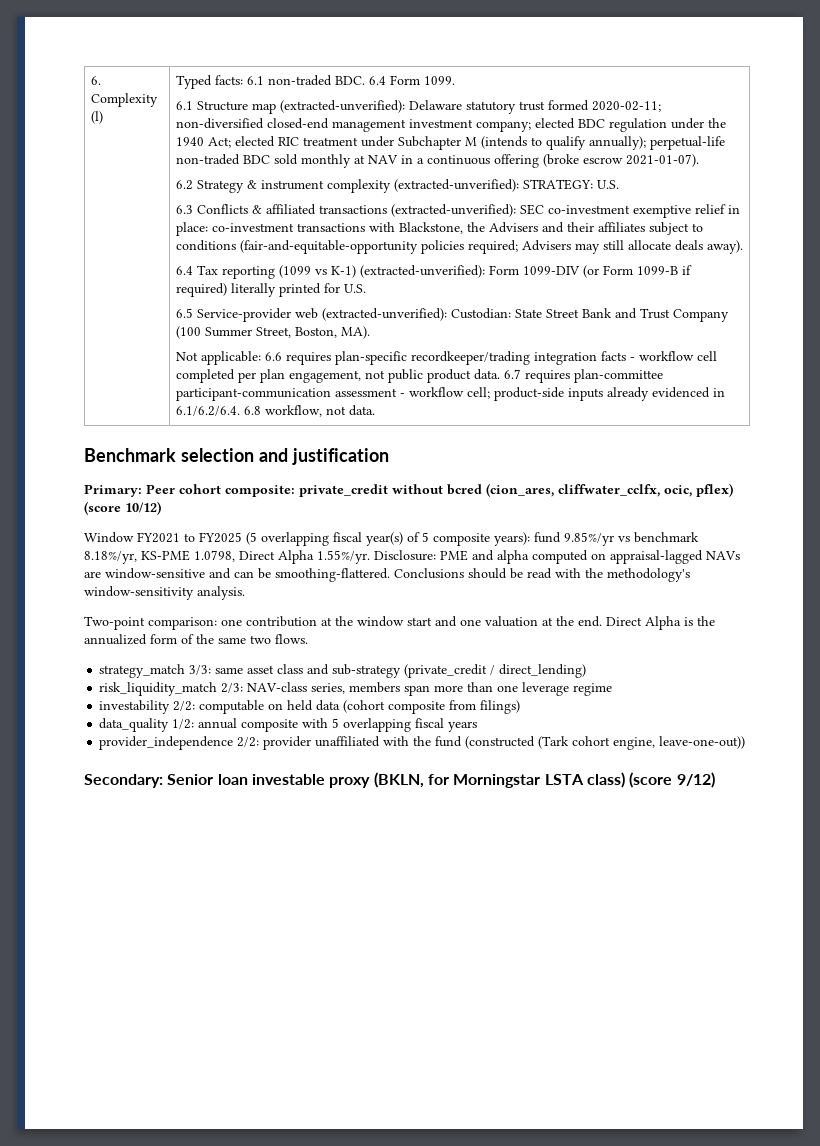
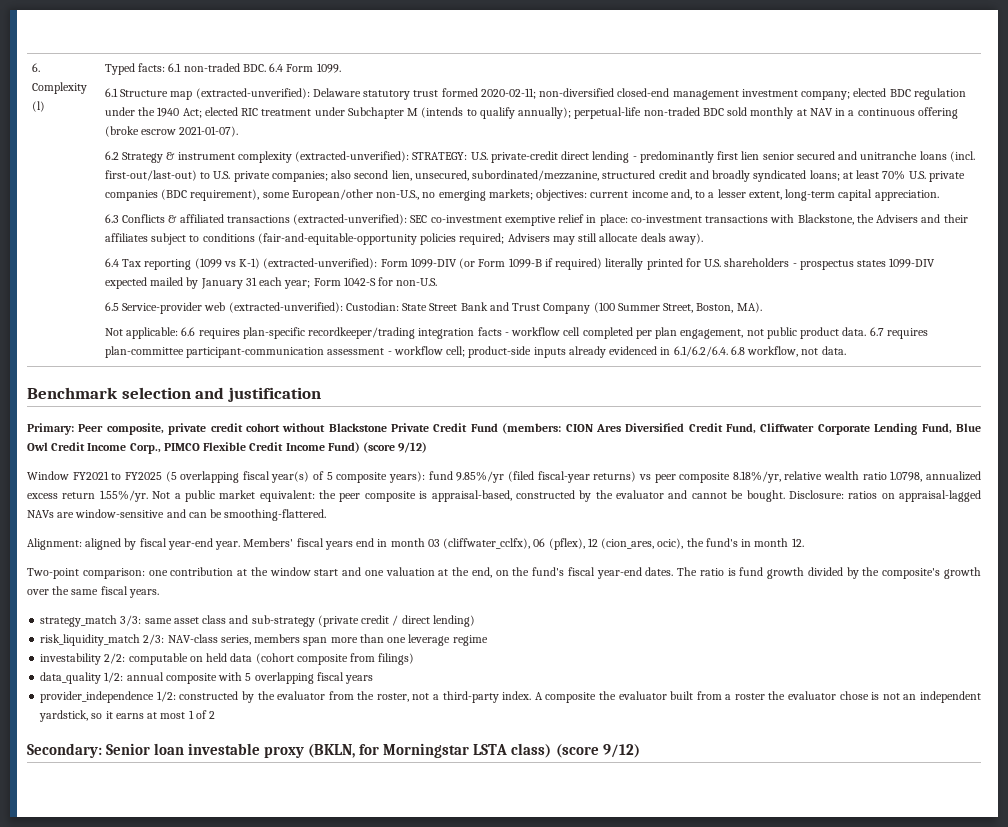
(619, 184) none -> [490,151,975,163] [104,170,965,182] [104,189,939,201] private-credit direct lending - predominantly first lien senior secured and unitranche loans (incl. first-out/last-out) to U.S. private companies; also second lien, unsecured, subordinated/mezzanine, structured credit and broadly syndicated loans; at least 70% U.S. private companies (BDC requirement), some European/other non-U.S., no emerging markets; objectives: current income and, to a lesser extent, long-term capital appreciation.
(366, 288) none -> [724,258,936,270] [104,277,438,289] shareholders - prospectus states 1099-DIV expected mailed by January 31 each year; Form 1042-S for non-U.S.
[179,483,733,497] [84,501,161,515] cohort composite: private_credit without bcred (cion_ares, cliffwater_cclfx, ocic, pflex) (score 10/12) -> [106,423,982,435] [27,442,428,454] composite, private credit cohort without Blackstone Private Credit Fund (members: CION Ares Diversified Credit Fund, Cliffwater Corporate Lending Fund, Blue Owl Credit Income Corp., PIMCO Flexible Credit Income Fund) (score 9/12)
[618,532,699,543] [84,550,588,564] vs benchmark 8.18%/yr, KS-PME 1.0798, Direct Alpha 1.55%/yr. Disclosure: PME and alpha computed -> [507,471,981,483] [27,490,878,502] (filed fiscal-year returns) vs peer composite 8.18%/yr, relative wealth ratio 1.0798, annualized excess return 1.55%/yr. Not a public market equivalent: the peer composite is appraisal-based, constructed by the evaluator and cannot be bought. Disclosure: ratios
[394,568,690,582] [84,586,245,600] Conclusions should be read with the methodology's window-sensitivity analysis. -> [27,538,804,550] // Alignment: aligned by fiscal year-end year. Members' fiscal years end in month 03 (cliffwater_cclfx), 06 (pflex), 12 (cion_ares, ocic), the fund's in month 12.
[578,616,715,630] [84,634,308,645] end. Direct Alpha is the annualized form of the same two flows. -> [471,567,981,579] [27,586,159,598] end, on the fund's fiscal year-end dates. The ratio is fund growth divided by the composite's growth over the same fiscal years.
[404,664,587,678] (private_credit / direct_lending) -> [317,615,475,627] (private credit / direct lending)
[237,736,746,750] 2/2: provider unaffiliated with the fund (constructed (Tark cohort engine, leave-one-out)) -> [156,691,982,703] [39,710,216,722] 1/2: constructed by the evaluator from the roster, not a third-party index. A composite the evaluator built from a roster the evaluator chose is not an independent yardstick, so it earns at most 1 of 2

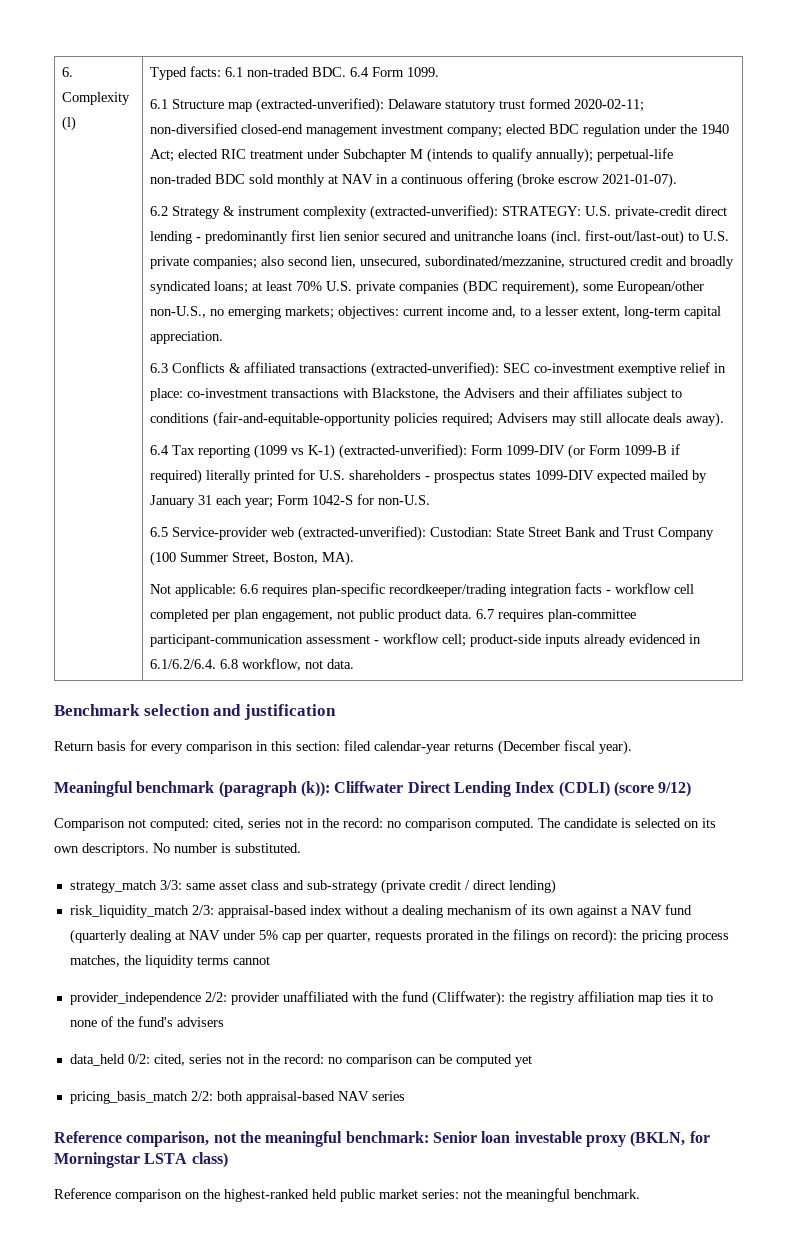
[27,423,982,435] [27,442,428,454] [27,471,981,483] [27,490,981,502] [27,509,327,521] [27,538,804,550] [27,567,981,579] [27,586,159,598] Primary: Peer composite, private credit cohort without Blackstone Private Credit Fund (members: CION Ares Diversified Credit Fund, Cliffwater Corporate Lending Fund, Blue Owl Credit Income Corp., PIMCO Flexible Credit Income Fund) (score 9/12) // Window FY2021 to FY2025 (5 overlapping fiscal year(s) of 5 composite years): fund 9.85%/yr (filed fiscal-year returns) vs peer composite 8.18%/yr, relative wealth ratio 1.0798, annualized excess return 1.55%/yr. Not a public market equivalent: the peer composite is appraisal-based, constructed by the evaluator and cannot be bought. Disclosure: ratios on appraisal-lagged NAVs are window-sensitive and can be smoothing-flattered. // Alignment: aligned by fiscal year-end year. Members' fiscal years end in month 03 (cliffwater_cclfx), 06 (pflex), 12 (cion_ares, ocic), the fund's in month 12. // Two-point comparison: one contribution at the window start and one valuation at the end, on the fund's fiscal year-end dates. The ratio is fund growth divided by the composite's growth over the same fiscal years. -> [54,740,632,755] [54,781,692,797] [54,818,716,831] [54,843,301,856] Return basis for every comparison in this section: filed calendar-year returns (December fiscal year). // Meaningful benchmark (paragraph (k)): Cliffwater Direct Lending Index (CDLI) (score 9/12) // Comparison not computed: cited, series not in the record: no comparison computed. The candidate is selected on its own descriptors. No number is substituted.
[167,634,488,646] [40,653,415,665] [40,672,374,684] [40,691,982,703] [39,710,216,722] [27,743,102,758] NAV-class series, members span more than one leverage regime // investability 2/2: computable on held data (cohort composite from filings) // data_quality 1/2: annual composite with 5 overlapping fiscal years // provider_independence 1/2: constructed by the evaluator from the roster, not a third-party index. A composite the evaluator built from a roster the evaluator chose is not an independent yardstick, so it earns at most 1 of 2 // Secondary: -> [217,904,692,918] [69,929,729,944] [69,955,270,968] [69,991,713,1006] [69,1016,224,1027] [69,1054,532,1067] [69,1091,405,1104] [54,1131,429,1147] appraisal-based index without a dealing mechanism of its own against a NAV fund (quarterly dealing at NAV under 5% cap per quarter, requests prorated in the filings on record): the pricing process matches, the liquidity terms cannot // provider_independence 2/2: provider unaffiliated with the fund (Cliffwater): the registry affiliation map ties it to none of the fund's advisers // data_held 0/2: cited, series not in the record: no comparison can be computed yet // pricing_basis_match 2/2: both appraisal-based NAV series // Reference comparison, not the meaningful benchmark:
[555,744,640,758] (score 9/12) -> [54,1188,640,1202] // Reference comparison on the highest-ranked held public market series: not the meaningful benchmark.

